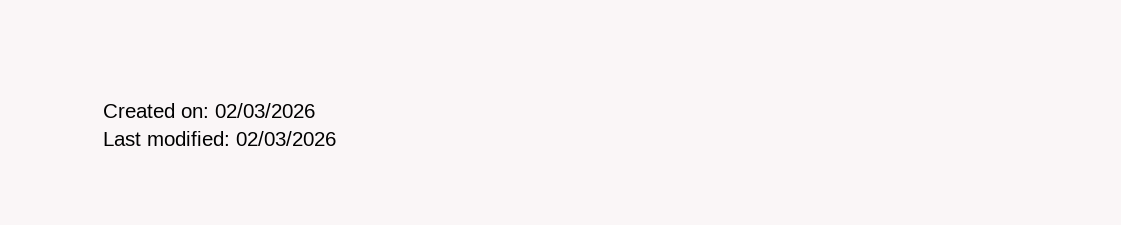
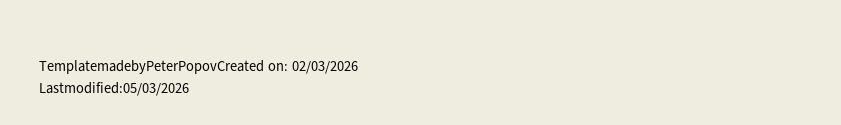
[103,103,175,118] Created -> [39,60,264,74] TemplatemadebyPeterPopovCreated
[103,131,336,146] Last modified: 02/03/2026 -> [39,82,189,96] Lastmodified:05/03/2026

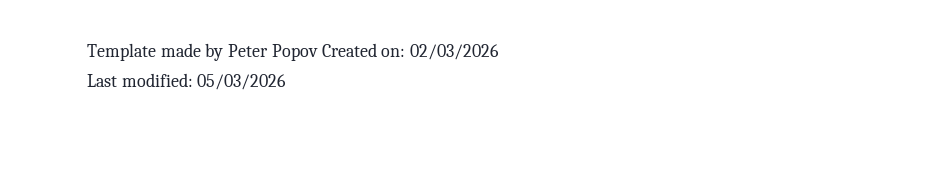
[39,60,264,74] TemplatemadebyPeterPopovCreated -> [87,43,377,61] Template made by Peter Popov Created
[39,82,189,96] Lastmodified:05/03/2026 -> [87,73,287,90] Last modified: 05/03/2026

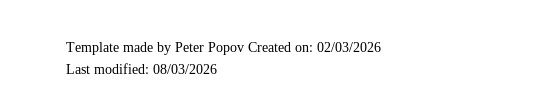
[197,74,287,90] 05/03/2026 -> [153,64,217,74] 08/03/2026

